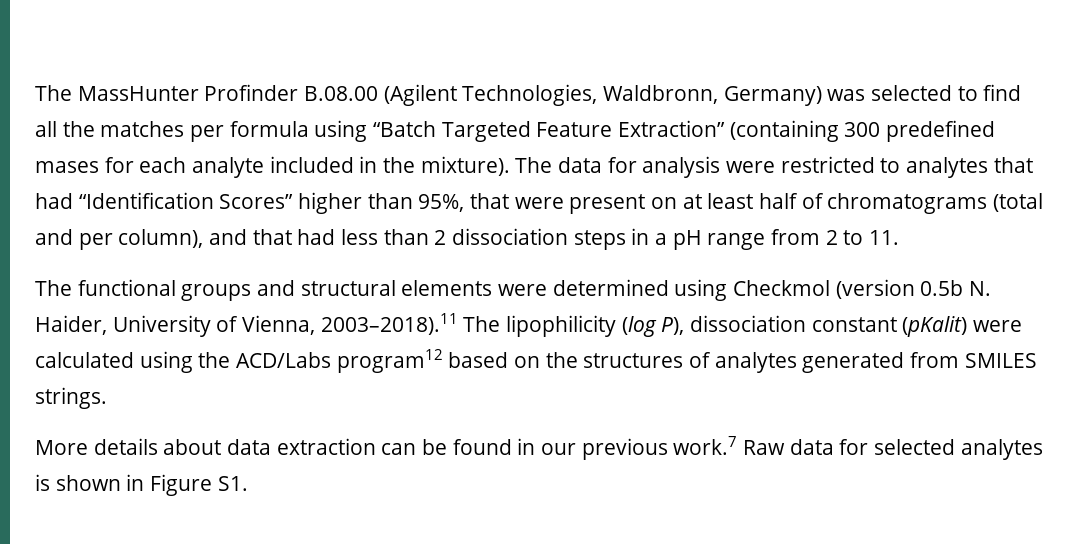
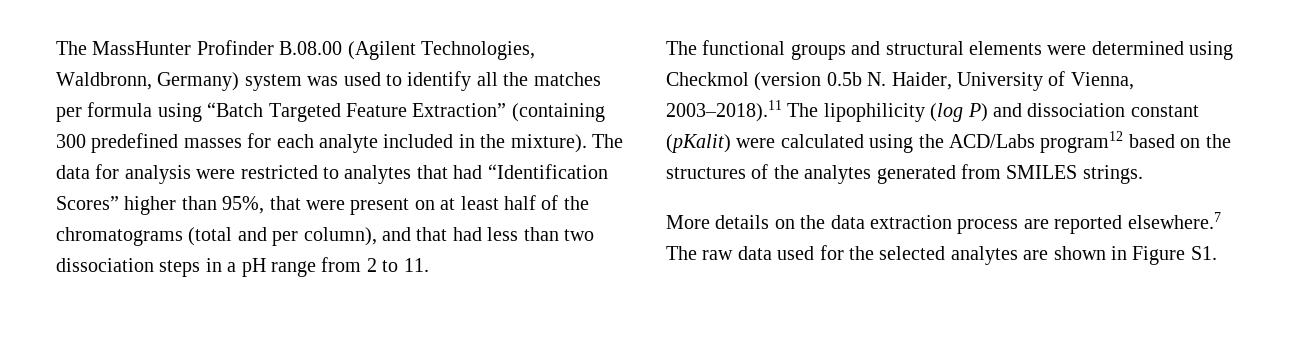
[827,84,1022,101] was selected to find -> [244,71,472,91] system was used to identify
[35,161,99,173] mases -> [183,138,242,148] masses
(824, 201) none -> [563,196,589,210] the
[434,230,447,245] 2 -> [563,229,594,241] two
[661,317,685,335] P), -> [967,103,1022,122] P) and
(712, 360) none -> [773,165,799,179] the
[163,436,869,460] about data extraction can be found in our previous work.7 Raw data for -> [774,212,1221,234] [666,245,874,260] on the data extraction process are reported elsewhere.7 The raw data used for the
[35,474,50,491] is -> [1023,250,1049,260] are

